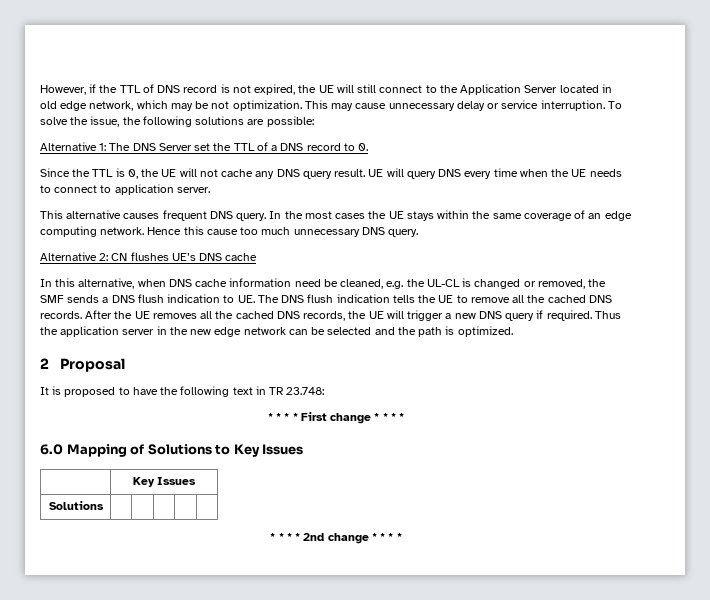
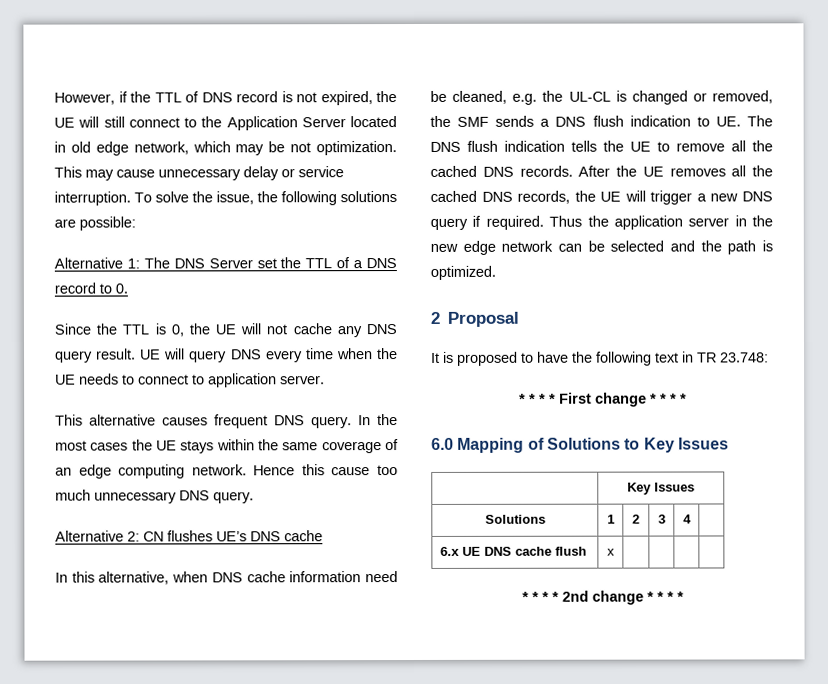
(104, 505) none -> [606,514,615,524] [632,514,640,524] [657,514,666,524] [682,514,692,524] [439,546,587,556] [606,548,615,556] 1 | 2 | 3 | 4 | // 6.x UE DNS cache flush | x

